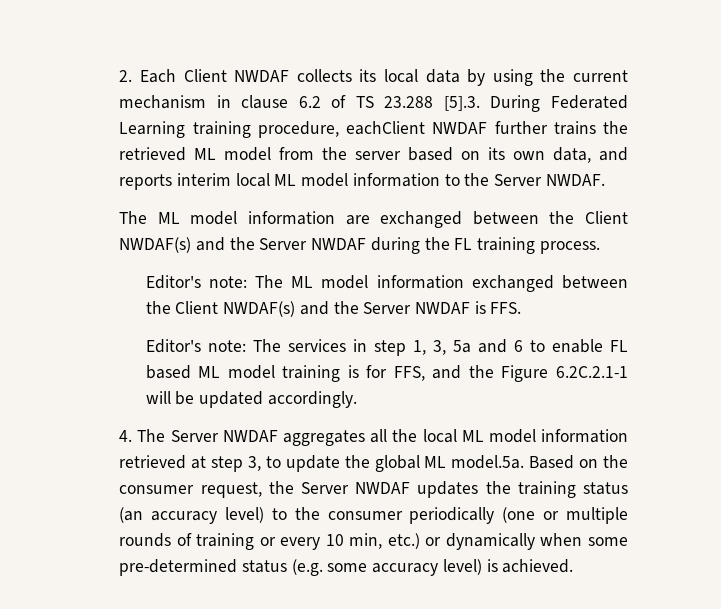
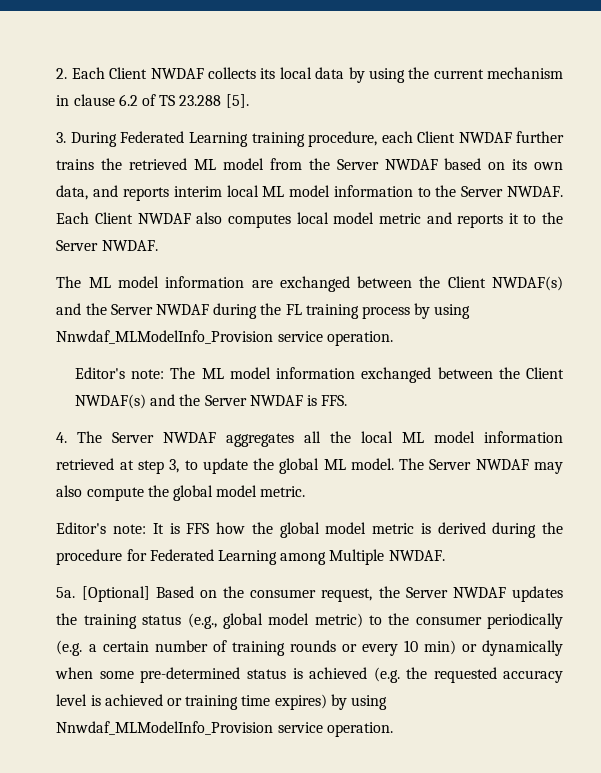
[443,96,480,111] [5].3. -> [225,94,249,108] [56,132,67,143] [5]. // 3.
[346,121,426,135] eachClient -> [381,131,455,143] each Client
[355,151,402,160] server -> [336,159,438,170] Server NWDAF
(605, 180) none -> [56,212,563,228] [56,240,158,251] Each Client NWDAF also computes local model metric and reports it to the Server NWDAF.
[539,241,600,254] process. -> [361,303,471,319] [56,330,393,346] process by using Nnwdaf_MLModelInfo_Provision service operation.
[145,339,628,356] [145,365,629,382] [145,391,357,408] // Editor's note: The services in step 1, 3, 5a and 6 to enable FL based ML model training is for FFS, and the Figure 6.2C.2.1-1 will be updated accordingly. -> (348, 400) none
[451,455,525,469] model.5a. -> [350,458,563,474] [56,485,306,501] [56,522,563,538] [56,549,445,565] [56,586,150,602] model. The Server NWDAF may also compute the global model metric. // Editor's note: It is FFS how the global model metric is derived during the procedure for Federated Learning among Multiple NWDAF. // 5a. [Optional]
[119,507,628,524] [119,533,172,547] (an accuracy level) to the consumer periodically (one or multiple rounds -> [187,613,563,629] [56,640,208,656] (e.g., global model metric) to the consumer periodically (e.g. a certain number
(255, 541) none -> [289,640,336,652] rounds
[349,533,420,549] min, etc.) -> [423,640,456,655] min)
[291,559,574,576] (e.g. some accuracy level) is achieved. -> [292,667,563,683] [56,694,387,710] [56,721,393,737] is achieved (e.g. the requested accuracy level is achieved or training time expires) by using Nnwdaf_MLModelInfo_Provision service operation.

